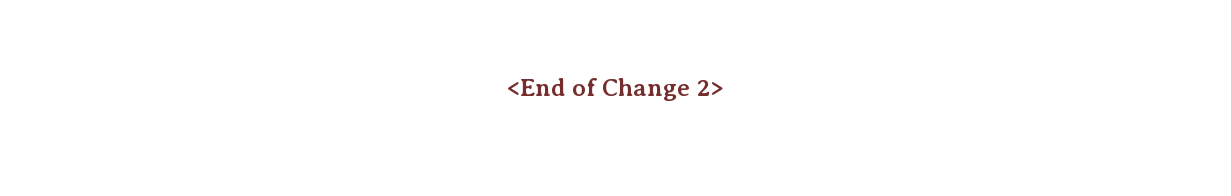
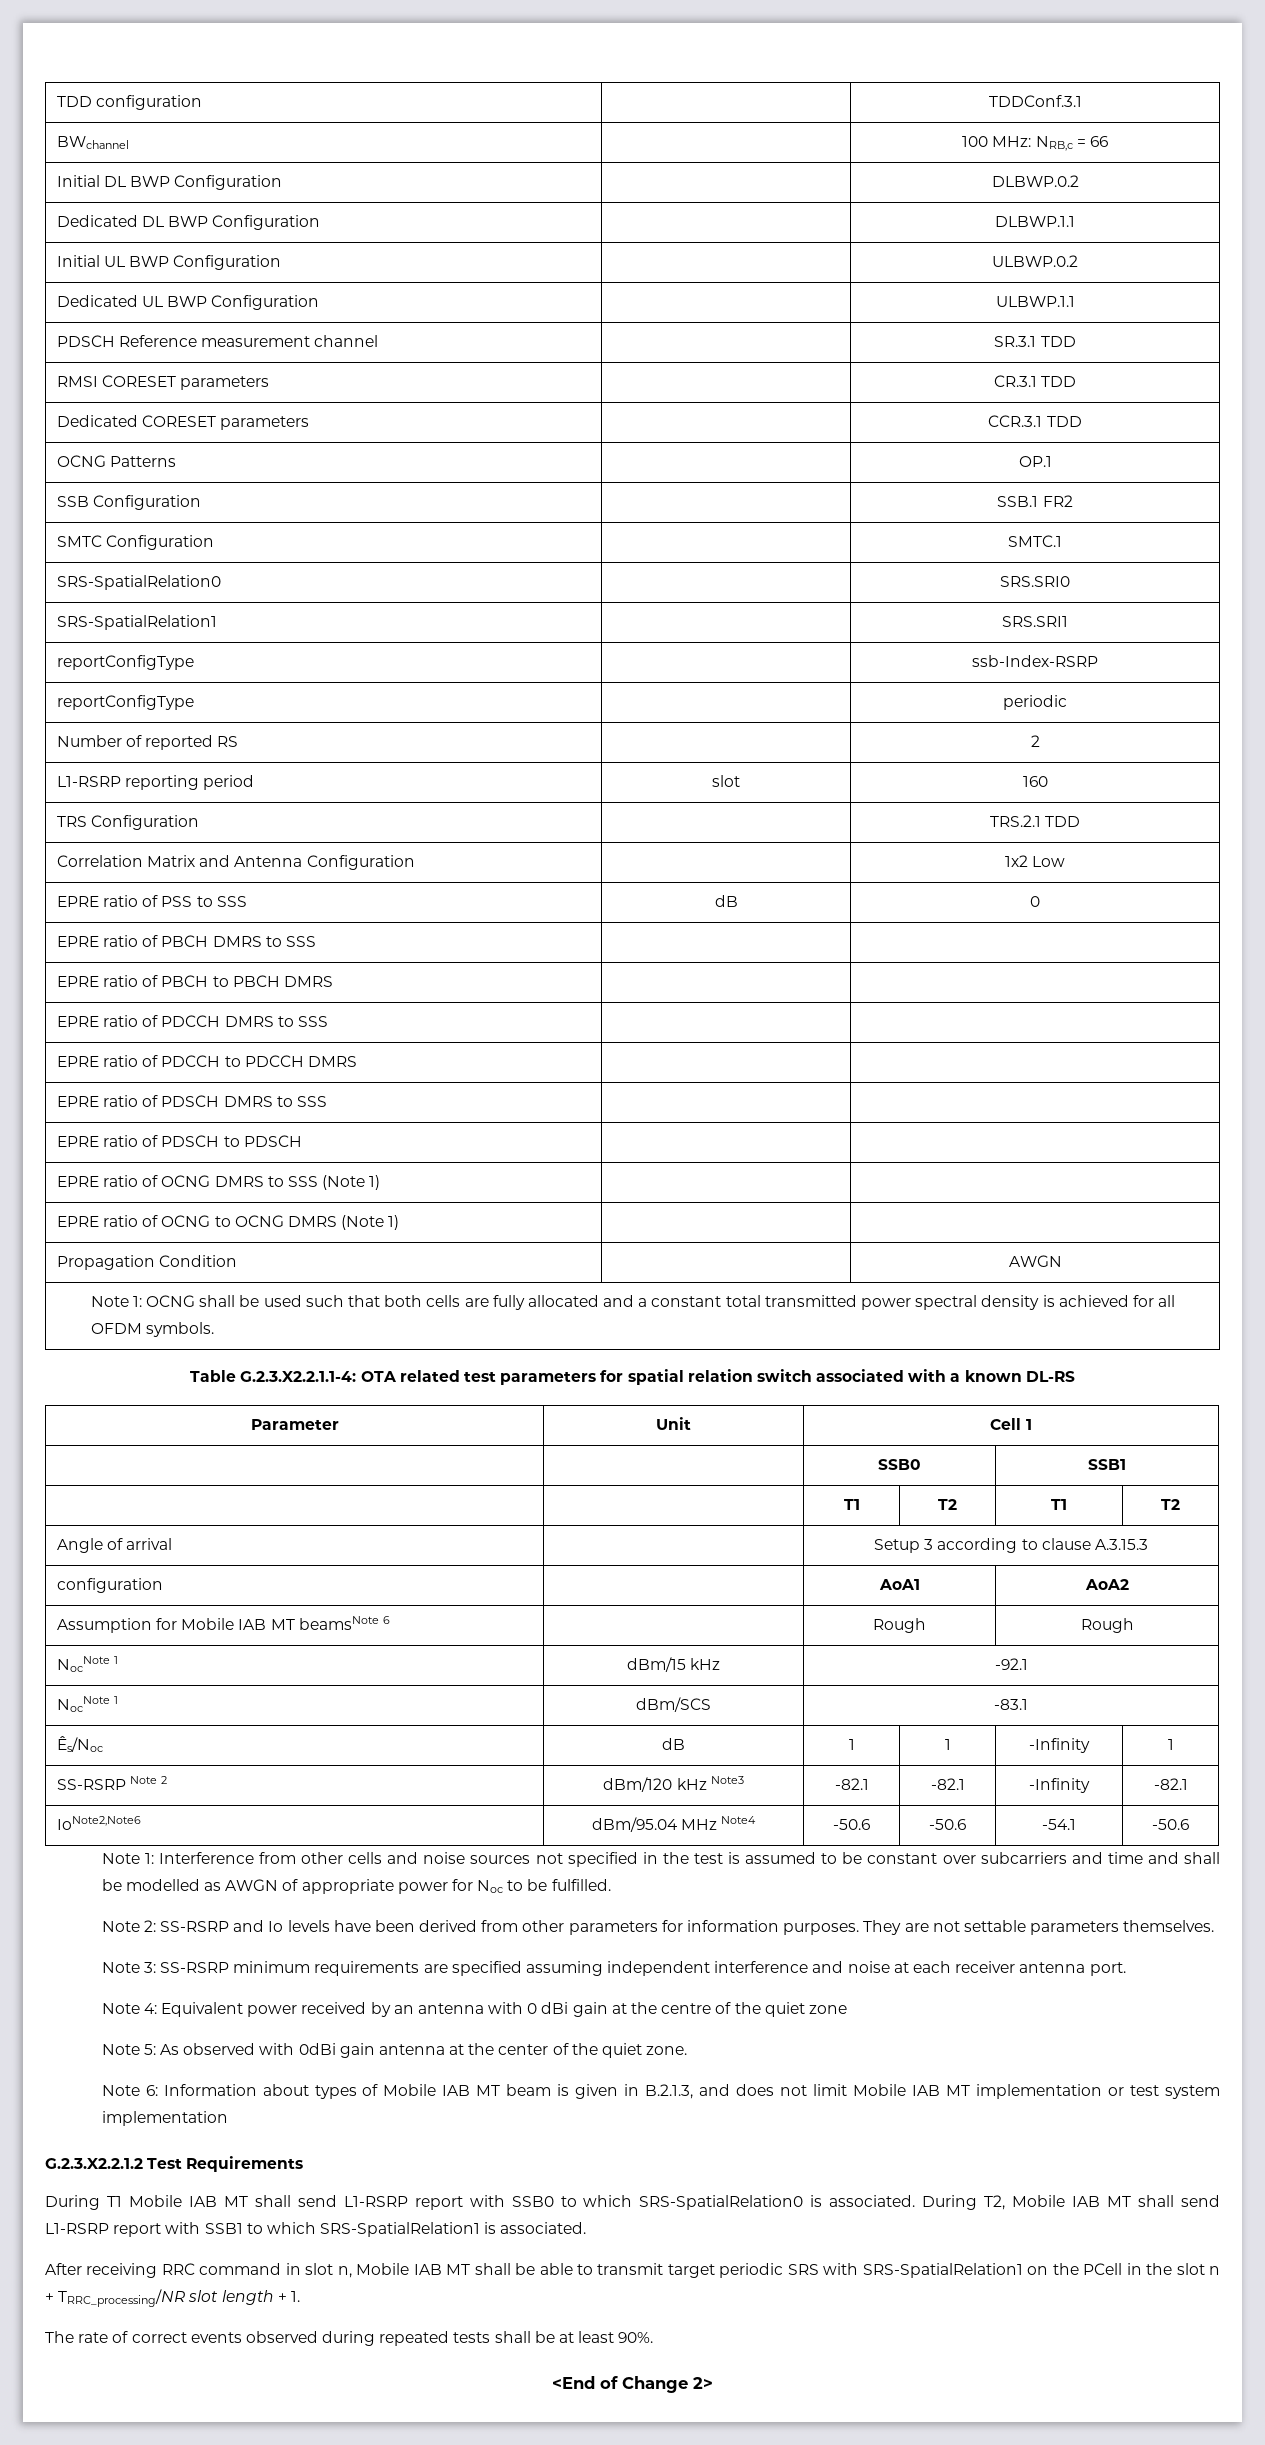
(507, 87) none -> [56,95,202,110] [988,95,1082,107] [56,136,129,149] [962,136,1108,151] [56,175,283,190] [991,175,1079,187] [56,215,321,230] [995,216,1075,227] [56,255,282,270] [992,255,1078,267] [56,295,320,310] [995,296,1075,307] [56,335,379,347] [994,336,1076,347] [56,375,270,390] [993,375,1077,387] [56,415,310,430] [988,415,1082,427] [56,455,176,467] [1018,456,1052,467] [56,495,201,510] [997,495,1073,507] [56,535,214,550] [1008,535,1062,547] [56,575,221,590] [1000,576,1070,587] [56,615,217,630] [1002,616,1068,627] [56,655,194,670] [972,655,1098,667] [56,695,194,710] [1003,695,1067,710] [56,735,239,750] [1030,735,1040,747] [56,775,255,790] [712,775,740,787] [1022,776,1048,787] [56,815,199,830] [989,815,1081,827] [56,855,415,870] [1004,855,1066,867] [56,895,247,907] [714,895,738,907] [1030,896,1040,907] [56,935,316,947] [56,975,333,987] [56,1015,328,1027] [56,1055,357,1067] [56,1095,327,1107] [56,1135,302,1147] [56,1175,381,1190] [56,1215,400,1230] [56,1255,237,1270] [1008,1255,1062,1267] [90,1295,1176,1310] [90,1322,214,1337] [190,1369,1075,1385] [250,1419,339,1430] [656,1417,691,1430] [990,1418,1032,1430] [878,1459,921,1470] [1088,1459,1126,1470] [843,1499,860,1510] [938,1499,957,1510] [1051,1499,1067,1510] [1161,1499,1180,1510] [56,1538,173,1553] [874,1538,1148,1553] [56,1578,163,1593] [878,1579,920,1590] [1084,1579,1129,1590] [56,1616,390,1633] [873,1618,926,1633] [1080,1618,1134,1633] [56,1656,118,1672] [626,1657,721,1672] [994,1658,1028,1670] [56,1696,118,1712] [636,1697,711,1712] [994,1699,1028,1710] [56,1736,103,1752] [662,1738,685,1750] [848,1739,855,1750] [944,1739,951,1750] [1029,1738,1090,1753] [1167,1739,1174,1750] [56,1776,168,1790] [603,1776,744,1792] [834,1778,869,1790] [930,1778,965,1790] [1029,1778,1090,1793] [1153,1778,1188,1790] [56,1816,141,1830] [591,1816,757,1832] [833,1819,870,1830] [929,1819,966,1830] [1042,1819,1076,1830] [1152,1819,1189,1830] [101,1852,1220,1867] [101,1879,611,1894] [101,1920,1215,1935] [101,1961,1126,1976] [101,2002,847,2017] [101,2043,688,2058] [101,2084,1220,2099] [101,2111,228,2126] [45,2156,304,2172] [45,2195,1221,2210] [45,2222,587,2237] [45,2263,1221,2278] [45,2289,300,2307] [45,2331,654,2346] TDD configuration | | TDDConf.3.1 // BWchannel | | 100 MHz: NRB,c = 66 // Initial DL BWP Configuration | | DLBWP.0.2 // Dedicated DL BWP Configuration | | DLBWP.1.1 // Initial UL BWP Configuration | | ULBWP.0.2 // Dedicated UL BWP Configuration | | ULBWP.1.1 // PDSCH Reference measurement channel | | SR.3.1 TDD // RMSI CORESET parameters | | CR.3.1 TDD // Dedicated CORESET parameters | | CCR.3.1 TDD // OCNG Patterns | | OP.1 // SSB Configuration | | SSB.1 FR2 // SMTC Configuration | | SMTC.1 // SRS-SpatialRelation0 | | SRS.SRI0 // SRS-SpatialRelation1 | | SRS.SRI1 // reportConfigType | | ssb-Index-RSRP // reportConfigType | | periodic // Number of reported RS | | 2 // L1-RSRP reporting period | slot | 160 // TRS Configuration | | TRS.2.1 TDD // Correlation Matrix and Antenna Configuration | | 1x2 Low // EPRE ratio of PSS to SSS | dB | 0 // EPRE ratio of PBCH DMRS to SSS | | // EPRE ratio of PBCH to PBCH DMRS | | // EPRE ratio of PDCCH DMRS to SSS | | // EPRE ratio of PDCCH to PDCCH DMRS | | // EPRE ratio of PDSCH DMRS to SSS | | // EPRE ratio of PDSCH to PDSCH | | // EPRE ratio of OCNG DMRS to SSS (Note 1) | | // EPRE ratio of OCNG to OCNG DMRS (Note 1) | | // Propagation Condition | | AWGN // Note 1: OCNG shall be used such that both cells are fully allocated and a constant total transmitted power spectral density is achieved for all OFDM symbols. // Table G.2.3.X2.2.1.1-4: OTA related test parameters for spatial relation switch associated with a known DL-RS // Parameter | Unit | Cell 1 // | | SSB0 | SSB1 // | | T1 | T2 | T1 | T2 // Angle of arrival | | Setup 3 according to clause A.3.15.3 // configuration | | AoA1 | AoA2 // Assumption for Mobile IAB MT beamsNote 6 | | Rough | Rough // NocNote 1 | dBm/15 kHz | -92.1 // NocNote 1 | dBm/SCS | -83.1 // Ês/Noc | dB | 1 | 1 | -Infinity | 1 // SS-RSRP Note 2 | dBm/120 kHz Note3 | -82.1 | -82.1 | -Infinity | -82.1 // IoNote2,Note6 | dBm/95.04 MHz Note4 | -50.6 | -50.6 | -54.1 | -50.6 // Note 1: Interference from other cells and noise sources not specified in the test is assumed to be constant over subcarriers and time and shall be modelled as AWGN of appropriate power for Noc to be fulfilled. // Note 2: SS-RSRP and Io levels have been derived from other parameters for information purposes. They are not settable parameters themselves. // Note 3: SS-RSRP minimum requirements are specified assuming independent interference and noise at each receiver antenna port. // Note 4: Equivalent power received by an antenna with 0 dBi gain at the centre of the quiet zone // Note 5: As observed with 0dBi gain antenna at the center of the quiet zone. // Note 6: Information about types of Mobile IAB MT beam is given in B.2.1.3, and does not limit Mobile IAB MT implementation or test system implementation // G.2.3.X2.2.1.2 Test Requirements // During T1 Mobile IAB MT shall send L1-RSRP report with SSB0 to which SRS-SpatialRelation0 is associated. During T2, Mobile IAB MT shall send L1-RSRP report with SSB1 to which SRS-SpatialRelation1 is associated. // After receiving RRC command in slot n, Mobile IAB MT shall be able to transmit target periodic SRS with SRS-SpatialRelation1 on the PCell in the slot n + TRRC_processing/NR slot length + 1. // The rate of correct events observed during repeated tests shall be at least 90%. //

